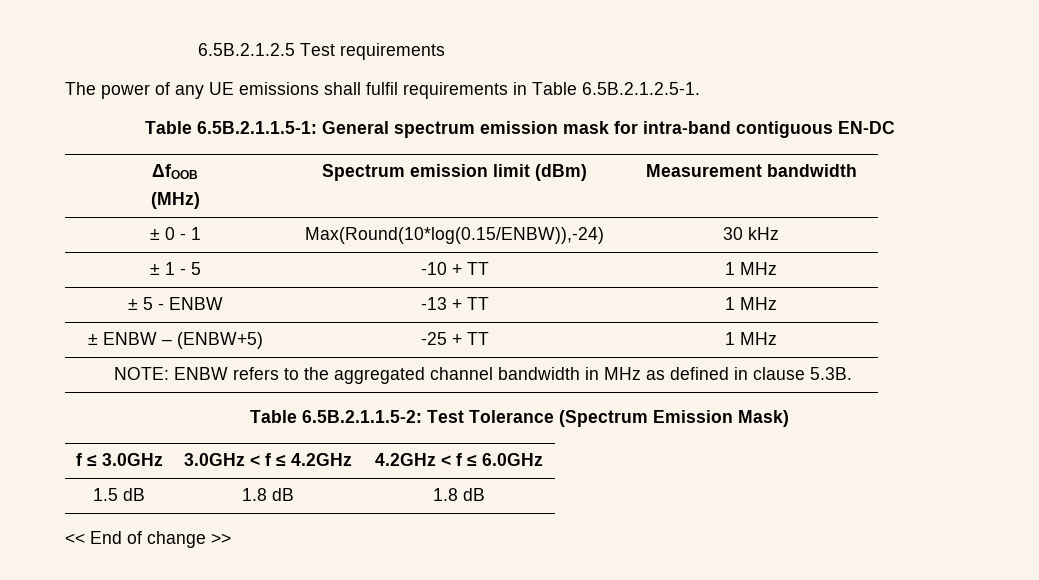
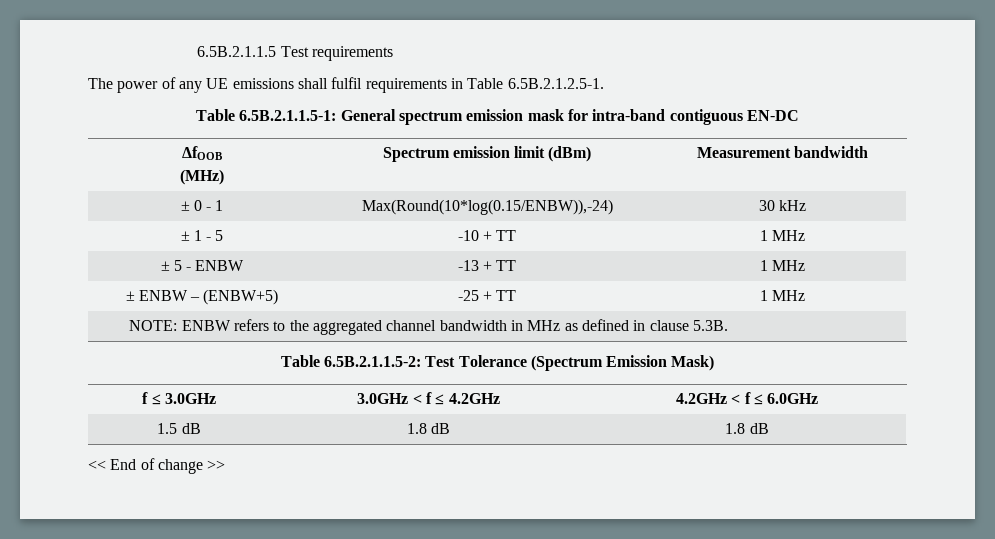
[198,43,296,56] 6.5B.2.1.2.5 -> [197,46,277,57] 6.5B.2.1.1.5

